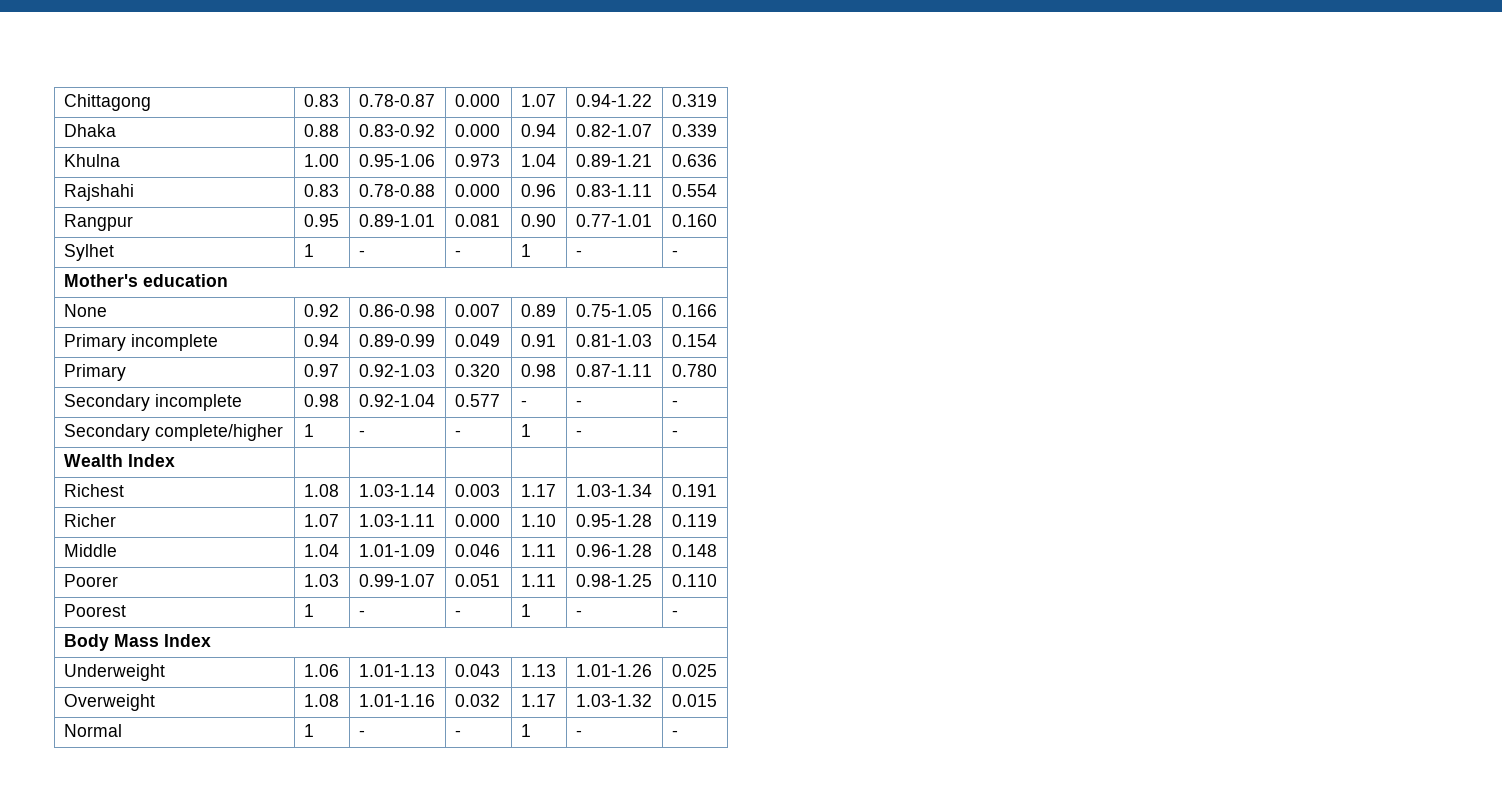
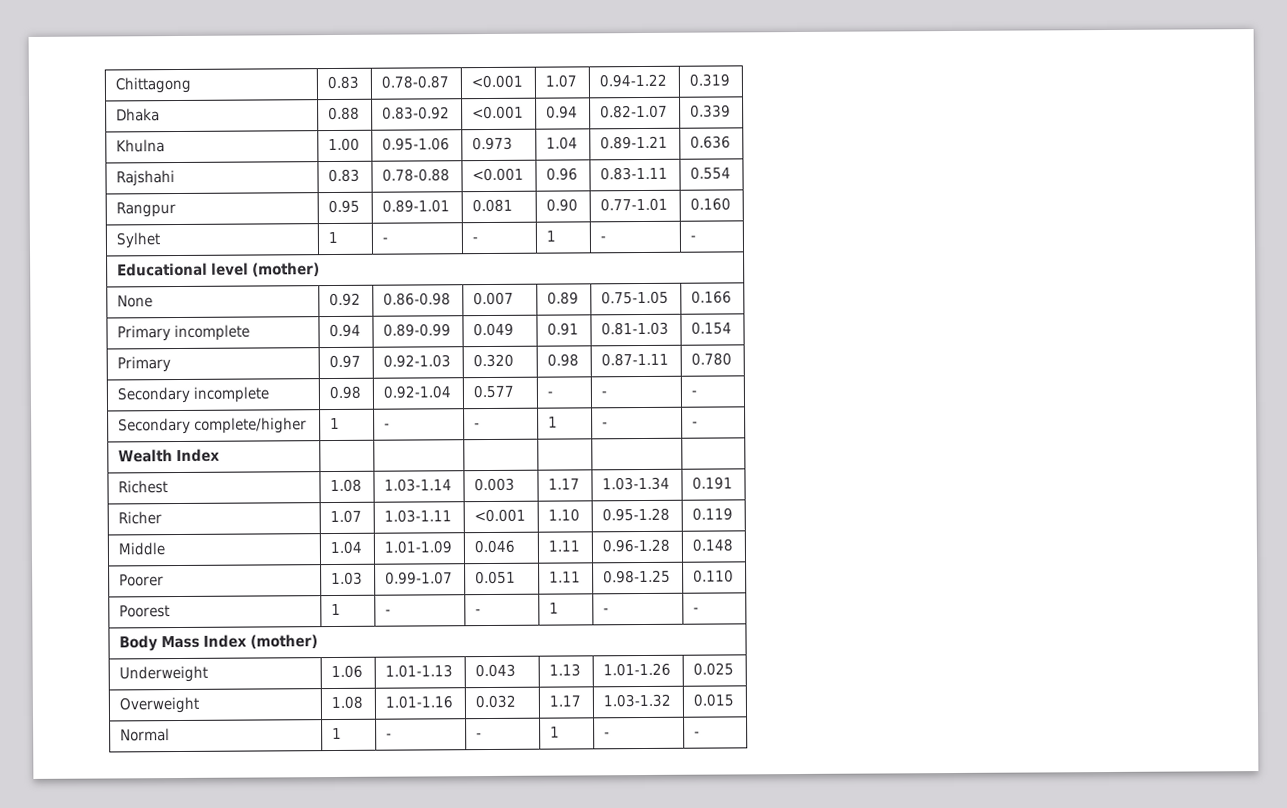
[454,94,500,107] 0.000 -> [471,74,524,89] <0.001
[454,124,500,137] 0.000 -> [472,105,525,120] <0.001
[454,184,500,197] 0.000 -> [472,167,525,182] <0.001
[63,274,228,287] Mother's education -> [117,262,321,277] Educational level (mother)
[454,514,500,527] 0.000 -> [474,508,527,523] <0.001
(211, 640) none -> [250,634,319,649] (mother)

